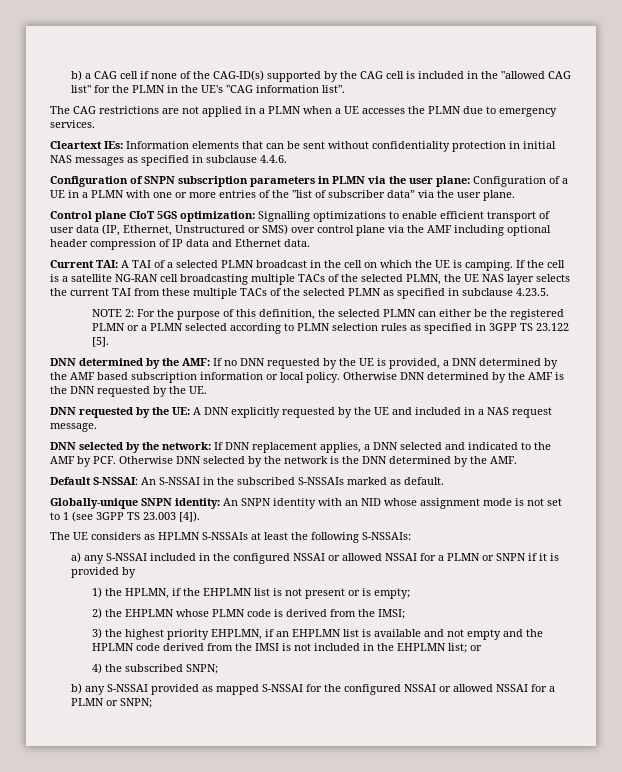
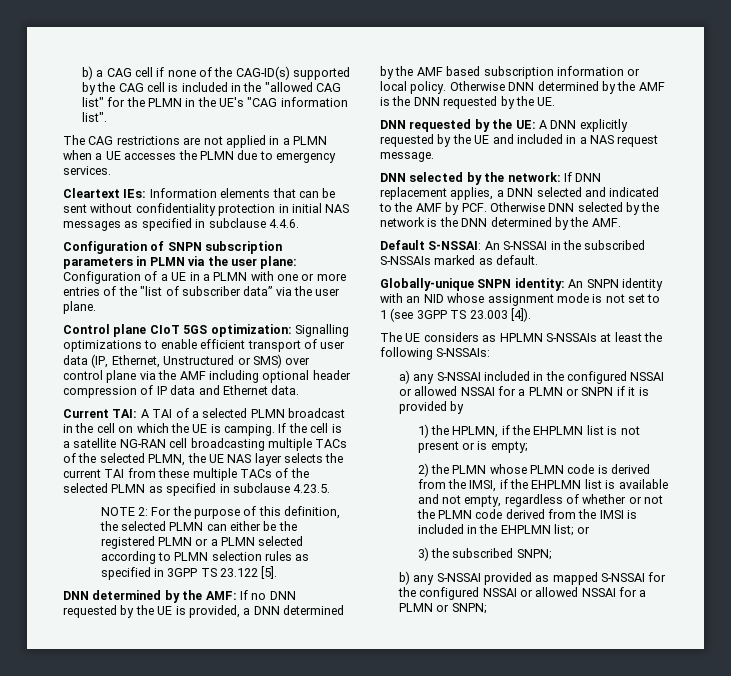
[124,609,174,617] EHPLMN -> [452,465,487,474] PLMN
[377,609,405,619] [91,628,289,640] IMSI; // 3) the highest priority EHPLMN, if an -> [469,479,529,492] IMSI, if the
[466,629,543,640] [91,643,134,651] empty and the HPLMN -> [464,494,664,507] [416,509,472,519] empty, regardless of whether or not the PLMN
[293,643,311,651] not -> (638, 514) none
[91,663,102,674] 4) -> [417,547,429,561] 3)

